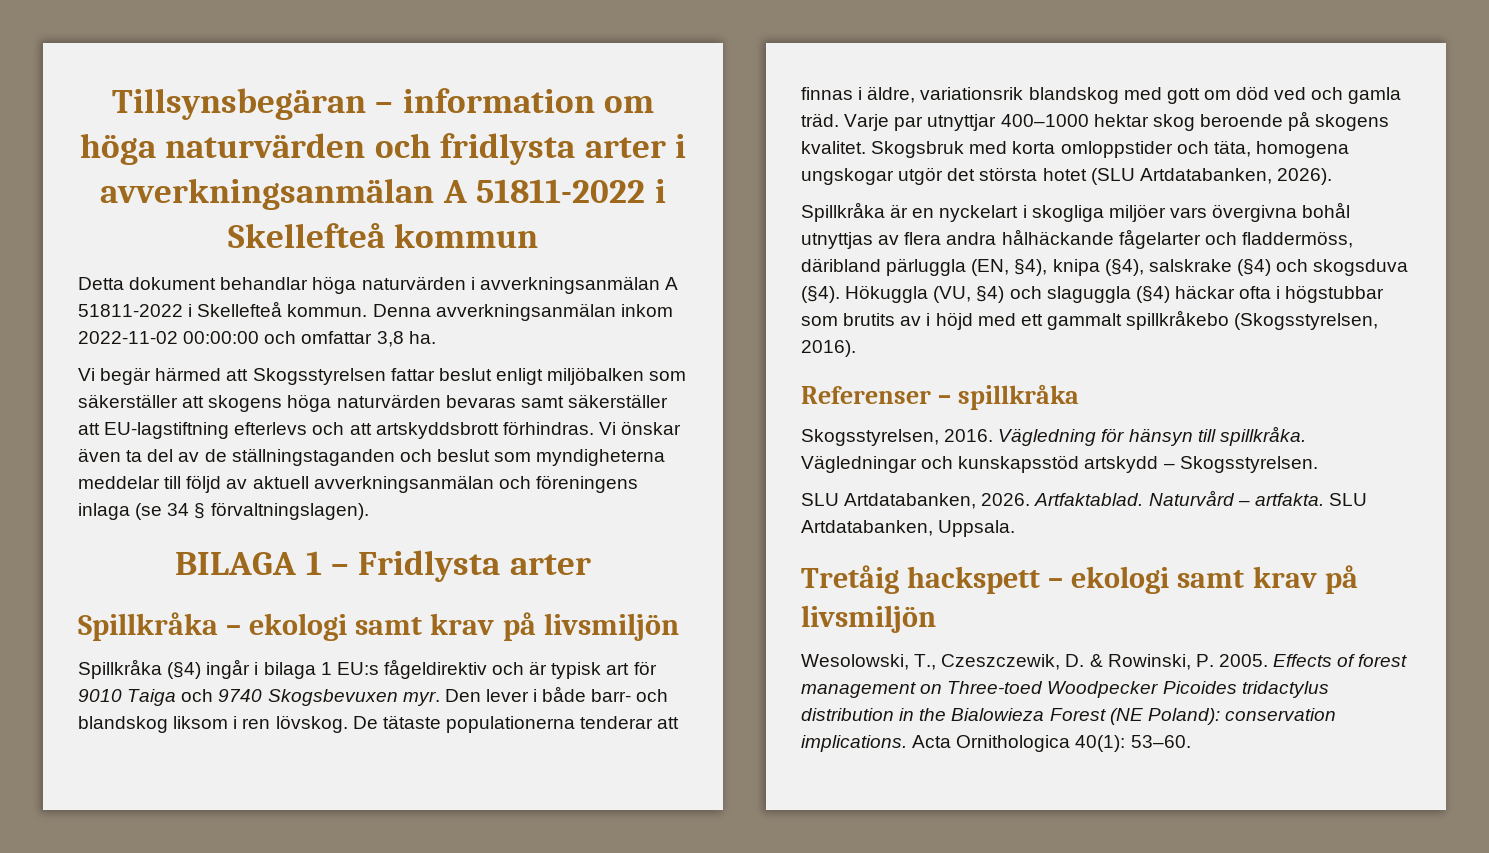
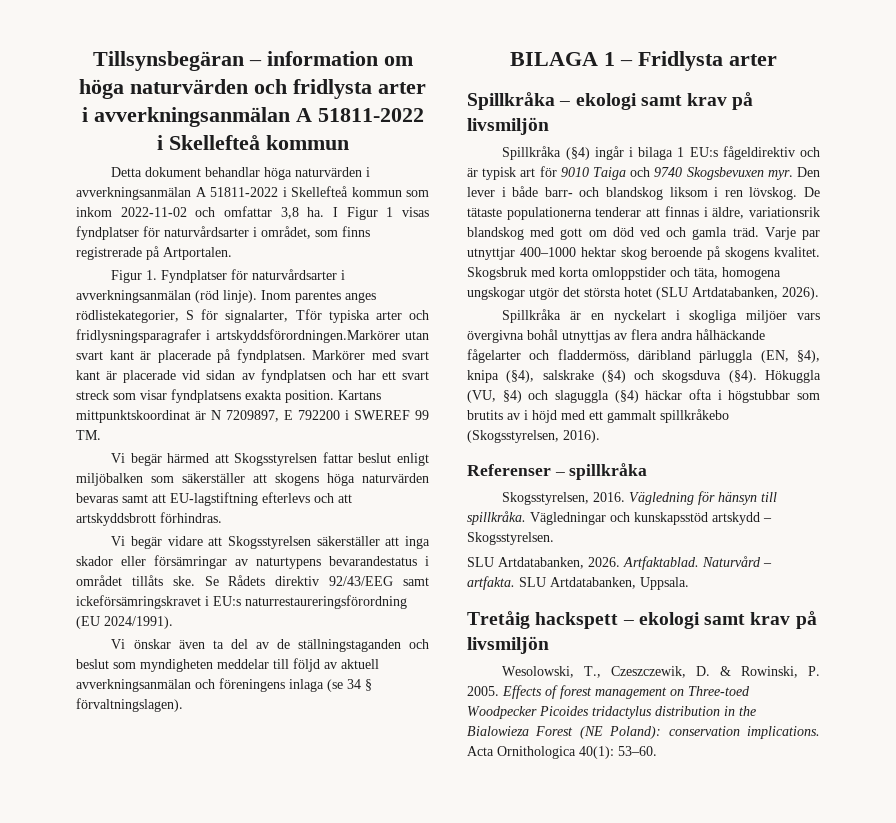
[287,303,616,321] kommun. Denna avverkningsanmälan -> [351,187,429,197] kommun som
[183,331,260,344] 00:00:00 -> (187, 212) none
(436, 337) none -> [333,207,430,220] [76,226,370,240] [76,246,232,260] [111,269,346,283] [76,290,376,303] [76,309,429,323] [76,329,429,343] [76,349,429,363] [76,369,430,383] [76,389,381,403] [76,410,429,423] [76,430,101,440] I Figur 1 visas fyndplatser för naturvårdsarter i området, som finns registrerade på Artportalen. // Figur 1. Fyndplatser för naturvårdsarter i avverkningsanmälan (röd linje). Inom parentes anges rödlistekategorier, S för signalarter, Tför typiska arter och fridlysningsparagrafer i artskyddsförordningen.Markörer utan svart kant är placerade på fyndplatsen. Markörer med svart kant är placerade vid sidan av fyndplatsen och har ett svart streck som visar fyndplatsens exakta position. Kartans mittpunktskoordinat är N 7209897, E 792200 i SWEREF 99 TM.
[567,394,668,408] säkerställer -> (148, 498) none
(594, 428) none -> [111,536,430,549] [76,555,429,569] [76,575,429,586] [76,595,407,609] [76,616,173,629] // Vi begär vidare att Skogsstyrelsen säkerställer att inga skador eller försämringar av naturtypens bevarandestatus i området tillåts ske. Se Rådets direktiv 92/43/EEG samt ickeförsämringskravet i EU:s naturrestaureringsförordning (EU 2024/1991). //
[536,449,666,466] myndigheterna -> [140,659,213,672] myndigheten

